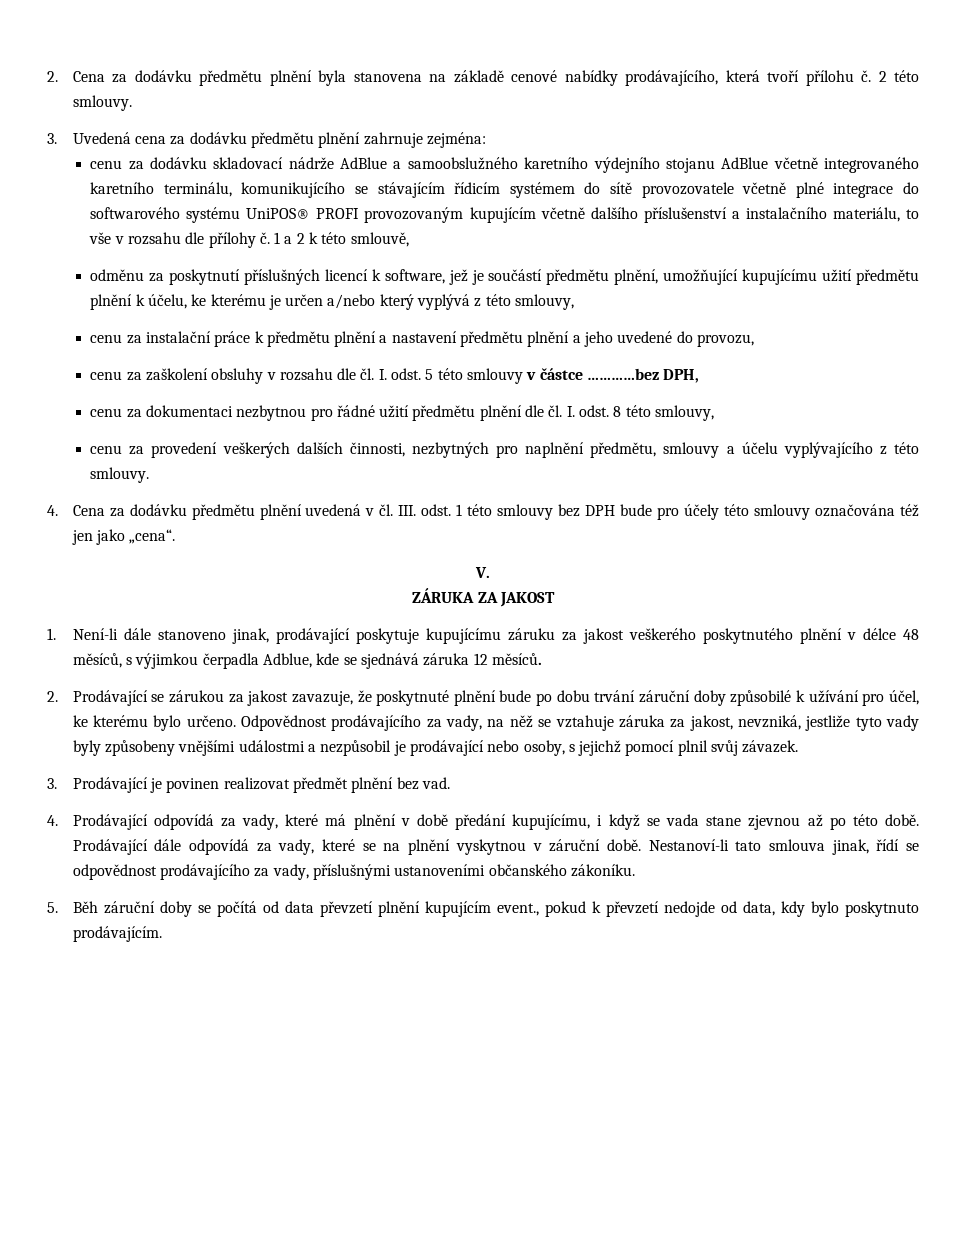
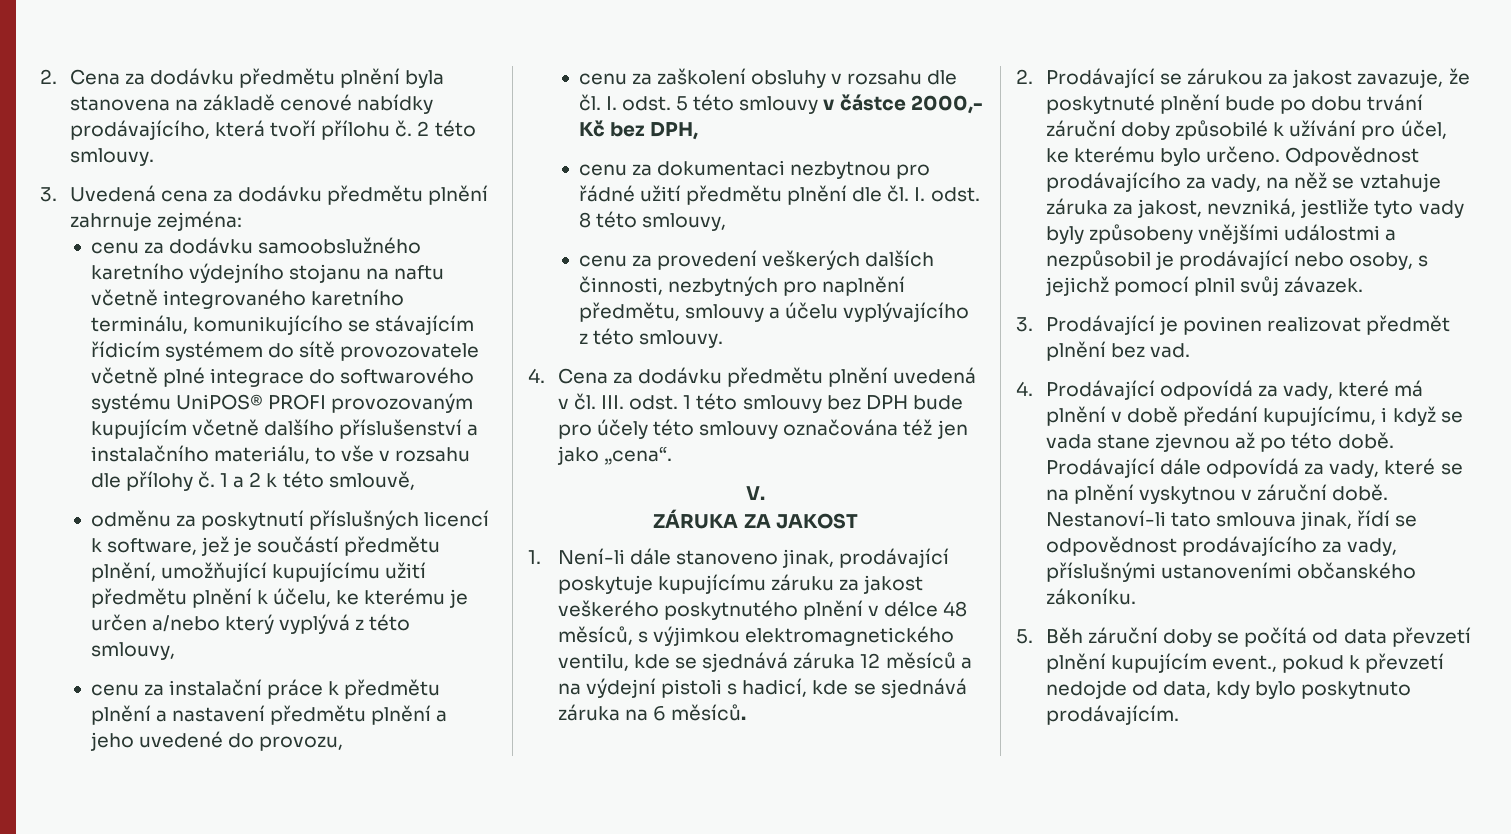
[213,157,402,170] skladovací nádrže AdBlue a -> (253, 245) none
[721,157,769,169] AdBlue -> [366,265,445,280] na naftu
[587,368,660,380] …………bez -> [910,95,983,114] [578,120,645,137] 2000,- Kč bez
[202,653,312,669] čerpadla Adblue, -> [745,626,955,646] [557,653,629,671] elektromagnetického ventilu,
(488, 659) none -> [885,652,972,669] [557,678,967,698] [557,704,667,721] měsíců a na výdejní pistoli s hadicí, kde se sjednává záruka na 6

